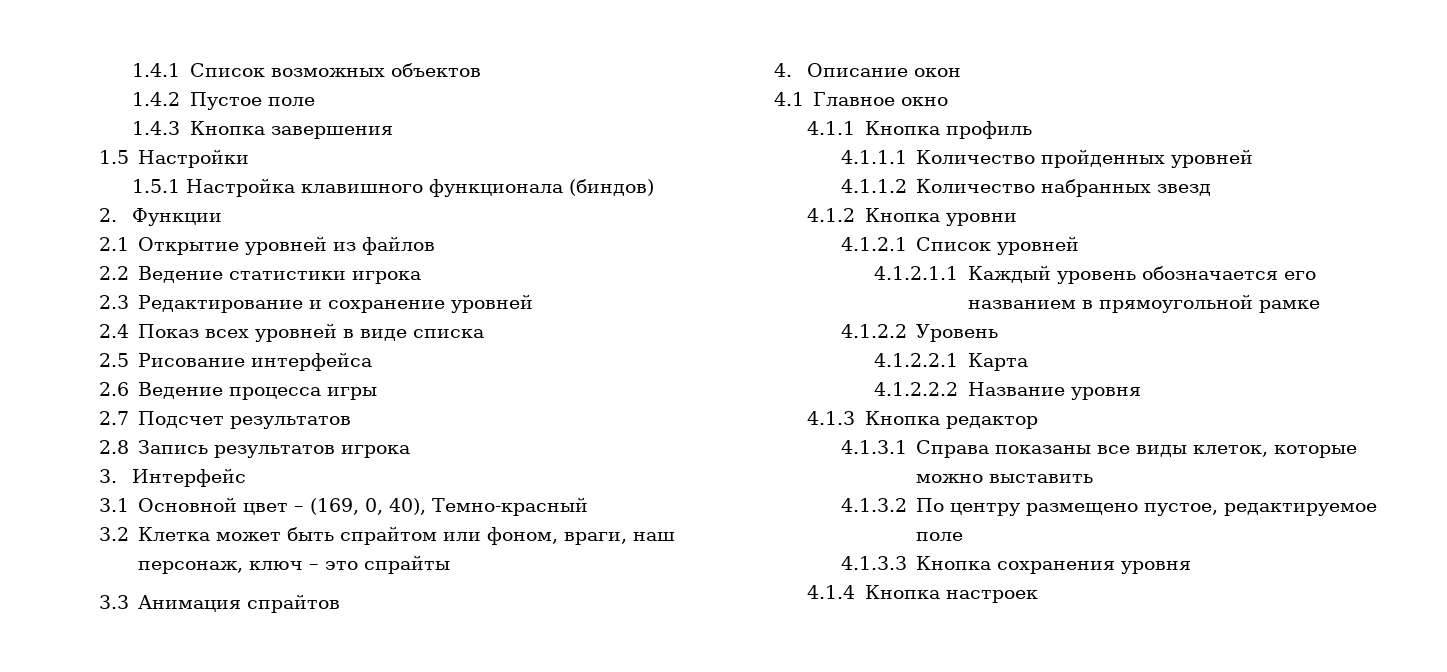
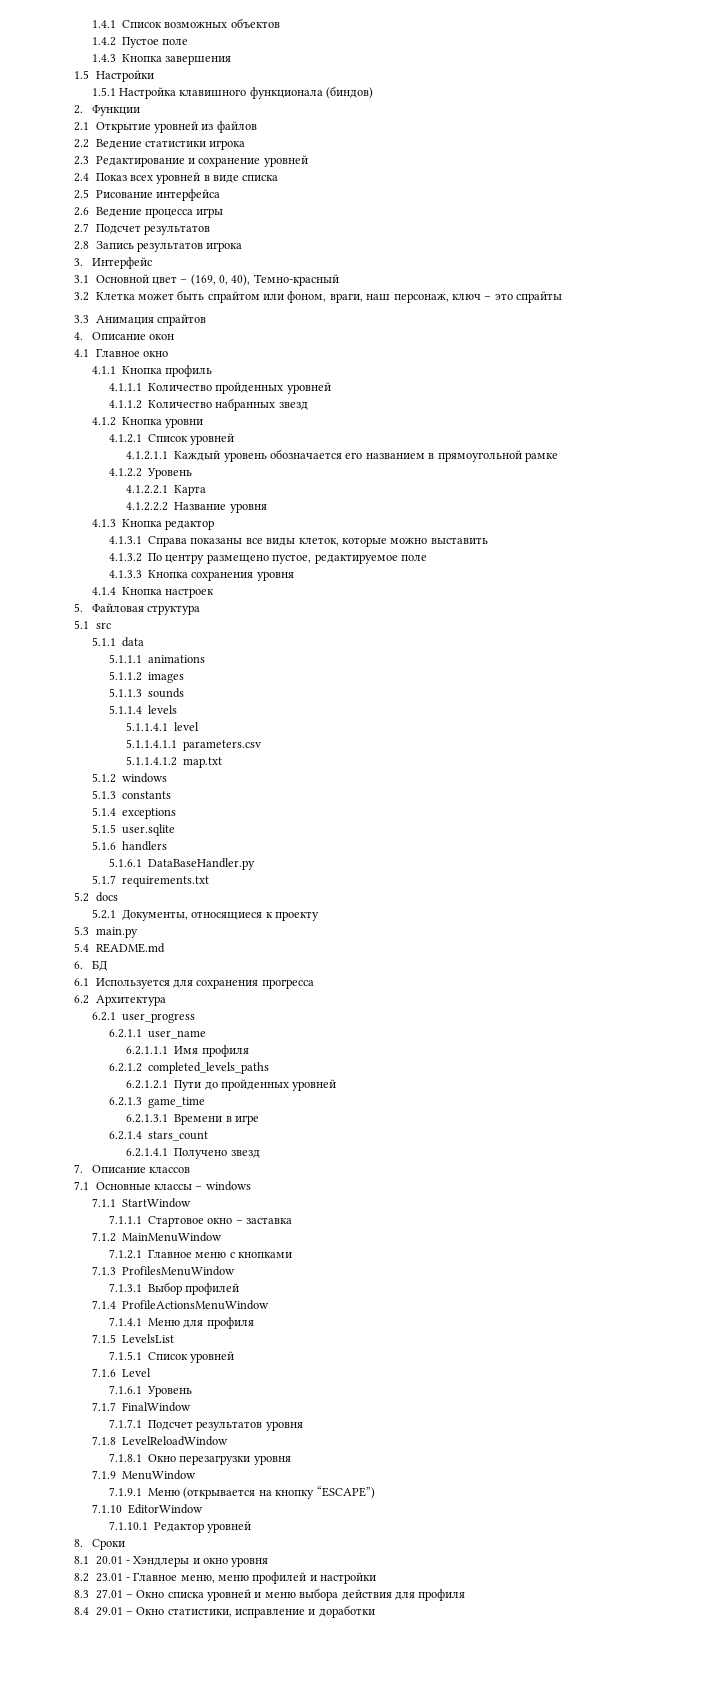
(1038, 596) none -> [74,603,200,615] [74,620,111,629] [91,637,144,647] [108,654,206,663] [108,671,185,683] [108,688,185,698] [108,705,178,714] [126,722,200,731] [126,739,263,751] [126,756,223,768] [91,773,167,783] [91,790,171,799] [91,807,176,819] [91,824,175,836] [91,841,167,851] [108,858,256,870] [91,875,209,887] [74,892,118,902] [91,909,319,921] [74,926,138,938] [74,943,165,953] [74,960,107,971] [74,978,314,989] [74,995,166,1006] [91,1012,195,1023] [108,1029,207,1039] [126,1045,249,1057] [108,1062,270,1074] [126,1079,337,1091] [108,1097,206,1108] [126,1114,260,1125] [108,1131,209,1141] [126,1148,260,1159] [74,1164,190,1173] [74,1181,251,1191] [91,1198,191,1208] [108,1215,293,1227] [91,1232,222,1242] [108,1249,293,1259] [91,1266,235,1276] [108,1282,240,1295] [91,1300,269,1310] [108,1317,254,1329] [91,1334,174,1343] [108,1351,235,1363] [91,1368,151,1377] [108,1385,193,1397] [91,1402,191,1412] [108,1419,303,1431] [91,1436,228,1446] [108,1453,291,1465] [91,1470,196,1480] [108,1486,375,1499] [91,1504,203,1514] [108,1521,252,1533] [74,1539,125,1550] [74,1556,269,1567] [74,1572,377,1584] [74,1588,466,1601] [74,1605,375,1618] // 5. Файловая структура // 5.1 src // 5.1.1 data // 5.1.1.1 animations // 5.1.1.2 images // 5.1.1.3 sounds // 5.1.1.4 levels // 5.1.1.4.1 level // 5.1.1.4.1.1 parameters.csv // 5.1.1.4.1.2 map.txt // 5.1.2 windows // 5.1.3 constants // 5.1.4 exceptions // 5.1.5 user.sqlite // 5.1.6 handlers // 5.1.6.1 DataBaseHandler.py // 5.1.7 requirements.txt // 5.2 docs // 5.2.1 Документы, относящиеся к проекту // 5.3 main.py // 5.4 README.md // 6. БД // 6.1 Используется для сохранения прогресса // 6.2 Архитектура // 6.2.1 user_progress // 6.2.1.1 user_name // 6.2.1.1.1 Имя профиля // 6.2.1.2 completed_levels_paths // 6.2.1.2.1 Пути до пройденных уровней // 6.2.1.3 game_time // 6.2.1.3.1 Времени в игре // 6.2.1.4 stars_count // 6.2.1.4.1 Получено звезд // 7. Описание классов // 7.1 Основные классы – windows // 7.1.1 StartWindow // 7.1.1.1 Стартовое окно – заставка // 7.1.2 MainMenuWindow // 7.1.2.1 Главное меню с кнопками // 7.1.3 ProfilesMenuWindow // 7.1.3.1 Выбор профилей // 7.1.4 ProfileActionsMenuWindow // 7.1.4.1 Меню для профиля // 7.1.5 LevelsList // 7.1.5.1 Список уровней // 7.1.6 Level // 7.1.6.1 Уровень // 7.1.7 FinalWindow // 7.1.7.1 Подсчет результатов уровня // 7.1.8 LevelReloadWindow // 7.1.8.1 Окно перезагрузки уровня // 7.1.9 MenuWindow // 7.1.9.1 Меню (открывается на кнопку “ESCAPE”) // 7.1.10 EditorWindow // 7.1.10.1 Редактор уровней // 8. Сроки // 8.1 20.01 - Хэндлеры и окно уровня // 8.2 23.01 - Главное меню, меню профилей и настройки // 8.3 27.01 – Окно списка уровней и меню выбора действия для профиля // 8.4 29.01 – Окно статистики, исправление и доработки

